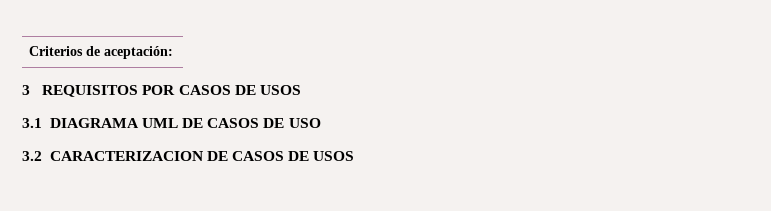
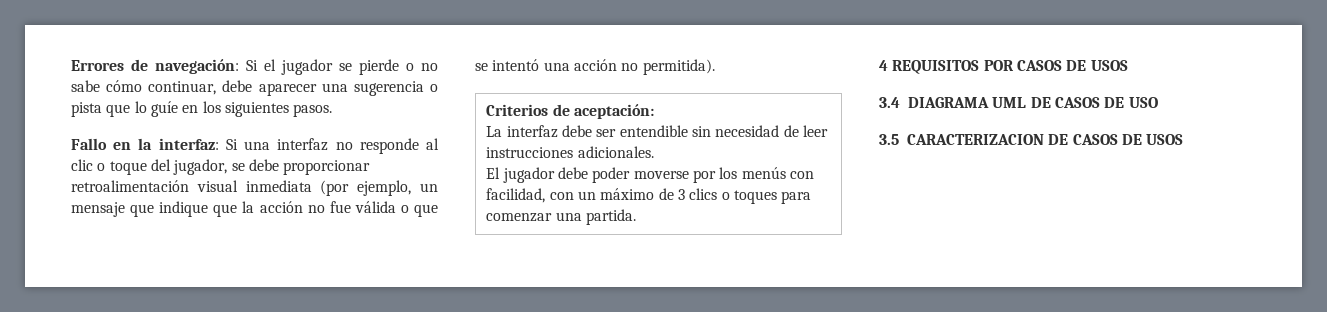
[29,46,174,59] [22,85,30,95] Criterios de aceptación: // 3 -> [71,59,438,75] [71,80,438,96] [71,101,333,117] [71,138,440,154] [71,159,371,175] [71,180,438,196] [71,201,439,217] [475,59,715,75] [486,104,654,119] [486,125,828,138] [486,146,654,158] [486,167,814,183] [486,188,812,204] [486,209,636,225] [879,60,888,71] Errores de navegación: Si el jugador se pierde o no sabe cómo continuar, debe aparecer una sugerencia o pista que lo guíe en los siguientes pasos. // Fallo en la interfaz: Si una interfaz no responde al clic o toque del jugador, se debe proporcionar retroalimentación visual inmediata (por ejemplo, un mensaje que indique que la acción no fue válida o que se intentó una acción no permitida). // Criterios de aceptación: // La interfaz debe ser entendible sin necesidad de leer instrucciones adicionales. // El jugador debe poder moverse por los menús con facilidad, con un máximo de 3 clics o toques para comenzar una partida. // 4
[22,118,42,128] 3.1 -> [879,97,900,108] 3.4
[22,151,42,161] 3.2 -> [879,134,899,145] 3.5

